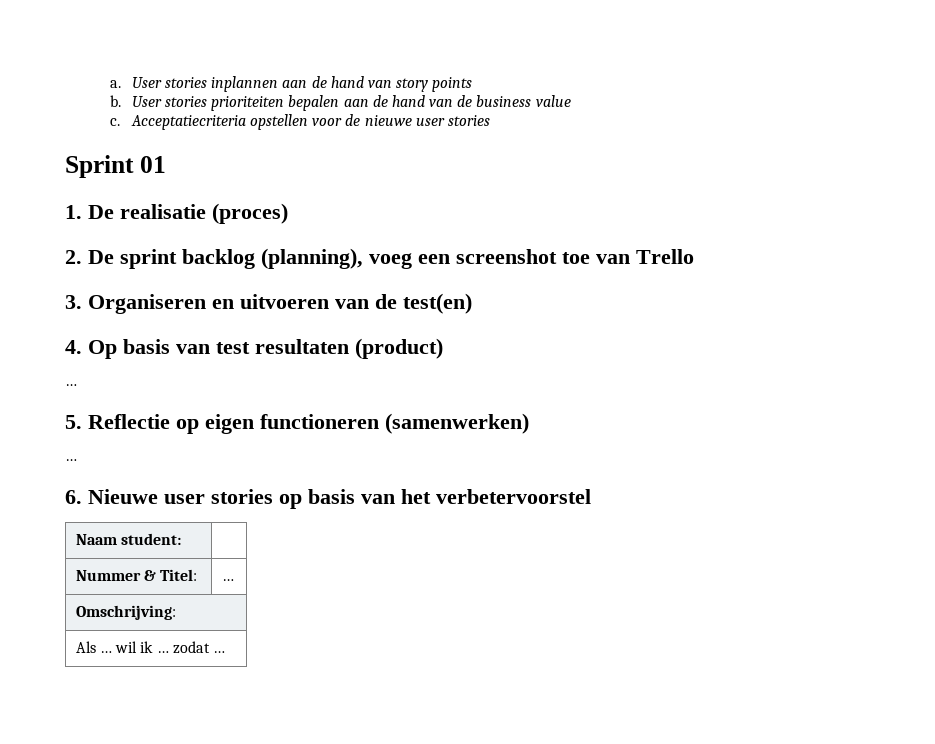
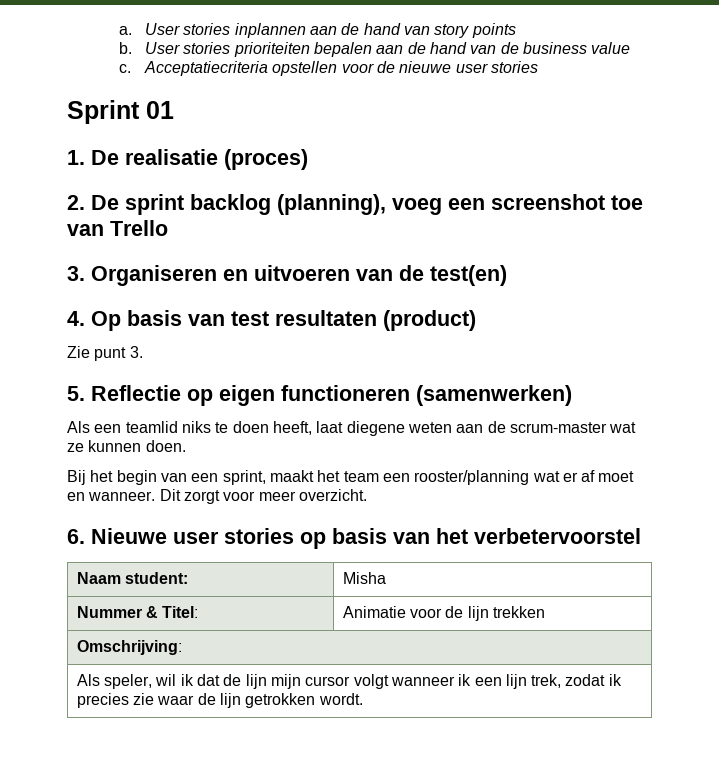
[65,384,77,386] … -> [67,346,143,361] Zie punt 3.
[65,459,77,461] … -> [67,421,637,436] [67,440,186,452] [67,470,635,485] [67,489,367,504] Als een teamlid niks te doen heeft, laat diegene weten aan de scrum-master wat ze kunnen doen. // Bij het begin van een sprint, maakt het team een rooster/planning wat er af moet en wanneer. Dit zorgt voor meer overzicht.
(182, 539) none -> [342,572,386,584] Misha
[221,579,234,581] … -> [342,606,545,621] Animatie voor de lijn trekken
[100,651,113,653] … -> [103,674,152,689] speler,
[156,641,225,654] … zodat … -> [196,674,622,689] [76,693,363,708] dat de lijn mijn cursor volgt wanneer ik een lijn trek, zodat ik precies zie waar de lijn getrokken wordt.

